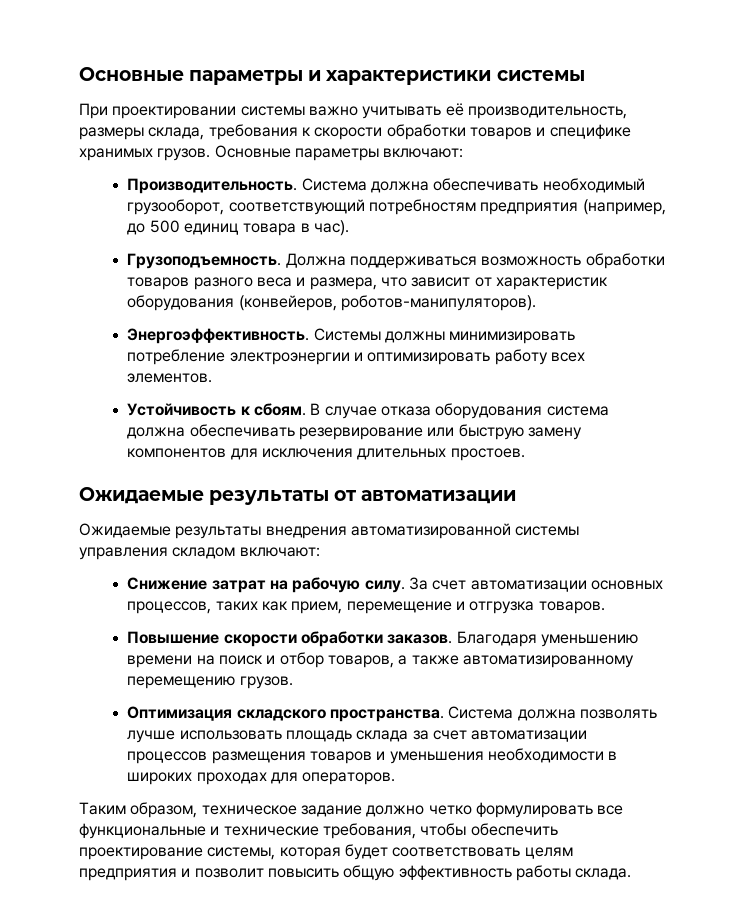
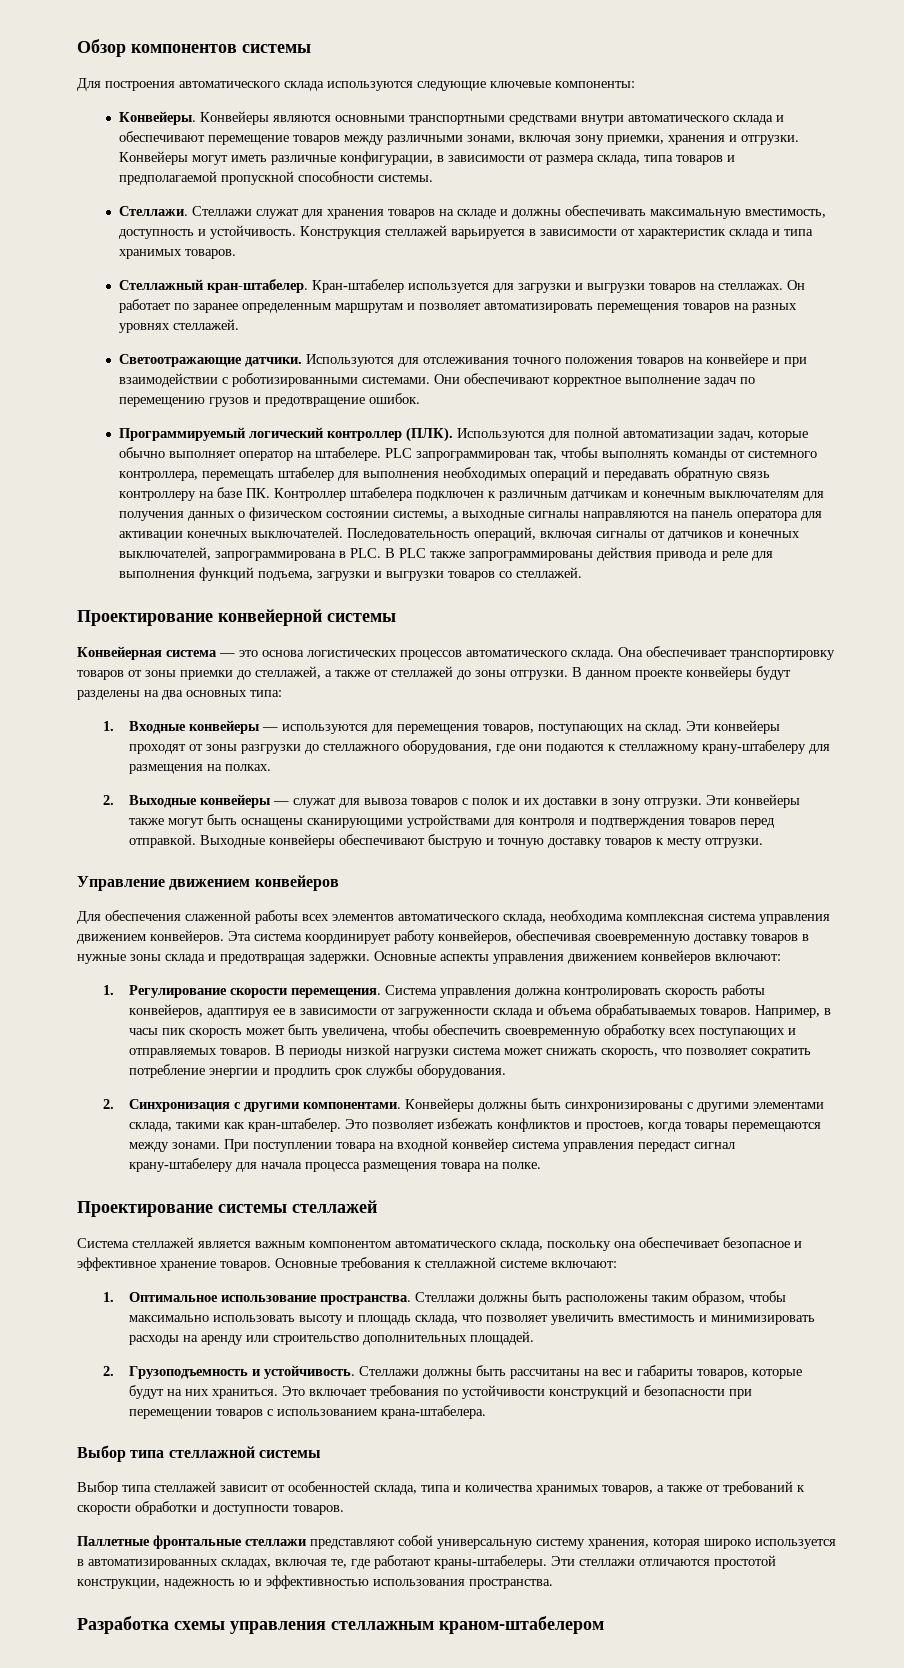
[79,67,585,85] [79,103,627,119] [79,124,631,140] [79,145,464,161] [127,178,645,194] [127,199,666,215] [127,220,350,236] [127,253,665,269] [127,277,608,290] [127,295,537,311] [127,328,576,344] [127,349,586,365] [127,373,213,383] [127,403,609,419] [127,424,583,440] [127,448,525,461] [79,487,517,505] [79,523,580,539] [79,547,320,560] [127,577,663,593] [127,601,605,614] [127,631,639,647] [127,652,634,668] [127,676,293,689] [127,706,658,722] [127,730,588,743] [127,748,618,764] [127,772,396,785] [79,802,624,818] [79,823,558,839] [79,844,573,860] [79,865,632,881] Основные параметры и характеристики системы // При проектировании системы важно учитывать её производительность, размеры склада, требования к скорости обработки товаров и специфике хранимых грузов. Основные параметры включают: // Производительность. Система должна обеспечивать необходимый грузооборот, соответствующий потребностям предприятия (например, до 500 единиц товара в час). // Грузоподъемность. Должна поддерживаться возможность обработки товаров разного веса и размера, что зависит от характеристик оборудования (конвейеров, роботов-манипуляторов). // Энергоэффективность. Системы должны минимизировать потребление электроэнергии и оптимизировать работу всех элементов. // Устойчивость к сбоям. В случае отказа оборудования система должна обеспечивать резервирование или быструю замену компонентов для исключения длительных простоев. // Ожидаемые результаты от автоматизации // Ожидаемые результаты внедрения автоматизированной системы управления складом включают: // Снижение затрат на рабочую силу. За счет автоматизации основных процессов, таких как прием, перемещение и отгрузка товаров. // Повышение скорости обработки заказов. Благодаря уменьшению времени на поиск и отбор товаров, а также автоматизированному перемещению грузов. // Оптимизация складского пространства. Система должна позволять лучше использовать площадь склада за счет автоматизации процессов размещения товаров и уменьшения необходимости в широких проходах для операторов. // Таким образом, техническое задание должно четко формулировать все функциональные и технические требования, чтобы обеспечить проектирование системы, которая будет соответствовать целям предприятия и позволит повысить общую эффективность работы склада. -> [77,39,311,57] [77,78,635,91] [119,111,785,125] [119,131,800,145] [119,151,736,165] [119,171,434,185] [119,205,827,219] [119,225,814,239] [119,249,237,259] [119,279,806,293] [119,299,798,313] [119,319,240,333] [119,353,808,367] [119,373,756,387] [119,393,421,407] [119,427,809,442] [119,447,818,461] [119,467,771,481] [119,487,825,501] [119,507,823,521] [119,527,801,541] [119,547,774,561] [119,567,583,581] [77,609,396,626] [77,646,835,660] [77,666,791,680] [77,690,282,700] [103,720,781,734] [129,740,831,754] [129,764,272,774] [103,794,801,808] [129,814,776,828] [129,834,764,848] [77,875,339,891] [77,910,830,924] [77,930,809,944] [77,950,781,964] [103,984,766,998] [129,1004,832,1018] [129,1024,797,1038] [129,1044,812,1058] [129,1064,507,1078] [103,1098,825,1112] [129,1118,822,1132] [129,1138,736,1152] [129,1158,542,1172] [77,1200,377,1217] [77,1237,802,1251] [77,1257,617,1271] [103,1291,787,1305] [129,1315,816,1325] [129,1331,535,1345] [103,1365,803,1379] [129,1385,753,1399] [129,1405,487,1419] [77,1445,321,1462] [77,1481,805,1495] [77,1501,344,1515] [77,1535,836,1549] [77,1555,776,1569] [77,1575,553,1589] [77,1616,604,1634] Обзор компонентов системы // Для построения автоматического склада используются следующие ключевые компоненты: // Конвейеры. Конвейеры являются основными транспортными средствами внутри автоматического склада и обеспечивают перемещение товаров между различными зонами, включая зону приемки, хранения и отгрузки. Конвейеры могут иметь различные конфигурации, в зависимости от размера склада, типа товаров и предполагаемой пропускной способности системы. // Стеллажи. Стеллажи служат для хранения товаров на складе и должны обеспечивать максимальную вместимость, доступность и устойчивость. Конструкция стеллажей варьируется в зависимости от характеристик склада и типа хранимых товаров. // Стеллажный кран-штабелер. Кран-штабелер используется для загрузки и выгрузки товаров на стеллажах. Он работает по заранее определенным маршрутам и позволяет автоматизировать перемещения товаров на разных уровнях стеллажей. // Светоотражающие датчики. Используются для отслеживания точного положения товаров на конвейере и при взаимодействии с роботизированными системами. Они обеспечивают корректное выполнение задач по перемещению грузов и предотвращение ошибок. // Программируемый логический контроллер (ПЛК). Используются для полной автоматизации задач, которые обычно выполняет оператор на штабелере. PLC запрограммирован так, чтобы выполнять команды от системного контроллера, перемещать штабелер для выполнения необходимых операций и передавать обратную связь контроллеру на базе ПК. Контроллер штабелера подключен к различным датчикам и конечным выключателям для получения данных о физическом состоянии системы, а выходные сигналы направляются на панель оператора для активации конечных выключателей. Последовательность операций, включая сигналы от датчиков и конечных выключателей, запрограммирована в PLC. В PLC также запрограммированы действия привода и реле для выполнения функций подъема, загрузки и выгрузки товаров со стеллажей. // Проектирование конвейерной системы // Конвейерная система — это основа логистических процессов автоматического склада. Она обеспечивает транспортировку товаров от зоны приемки до стеллажей, а также от стеллажей до зоны отгрузки. В данном проекте конвейеры будут разделены на два основных типа: // 1. Входные конвейеры — используются для перемещения товаров, поступающих на склад. Эти конвейеры проходят от зоны разгрузки до стеллажного оборудования, где они подаются к стеллажному крану-штабелеру для размещения на полках. // 2. Выходные конвейеры — служат для вывоза товаров с полок и их доставки в зону отгрузки. Эти конвейеры также могут быть оснащены сканирующими устройствами для контроля и подтверждения товаров перед отправкой. Выходные конвейеры обеспечивают быструю и точную доставку товаров к месту отгрузки. // Управление движением конвейеров // Для обеспечения слаженной работы всех элементов автоматического склада, необходима комплексная система управления движением конвейеров. Эта система координирует работу конвейеров, обеспечивая своевременную доставку товаров в нужные зоны склада и предотвращая задержки. Основные аспекты управления движением конвейеров включают: // 1. Регулирование скорости перемещения. Система управления должна контролировать скорость работы конвейеров, адаптируя ее в зависимости от загруженности склада и объема обрабатываемых товаров. Например, в часы пик скорость может быть увеличена, чтобы обеспечить своевременную обработку всех поступающих и отправляемых товаров. В периоды низкой нагрузки система может снижать скорость, что позволяет сократить потребление энергии и продлить срок службы оборудования. // 2. Синхронизация с другими компонентами. Конвейеры должны быть синхронизированы с другими элементами склада, такими как кран-штабелер. Это позволяет избежать конфликтов и простоев, когда товары перемещаются между зонами. При поступлении товара на входной конвейер система управления передаст сигнал крану-штабелеру для начала процесса размещения товара на полке. // Проектирование системы стеллажей // Система стеллажей является важным компонентом автоматического склада, поскольку она обеспечивает безопасное и эффективное хранение товаров. Основные требования к стеллажной системе включают: // 1. Оптимальное использование пространства. Стеллажи должны быть расположены таким образом, чтобы максимально использовать высоту и площадь склада, что позволяет увеличить вместимость и минимизировать расходы на аренду или строительство дополнительных площадей. // 2. Грузоподъемность и устойчивость. Стеллажи должны быть рассчитаны на вес и габариты товаров, которые будут на них храниться. Это включает требования по устойчивости конструкций и безопасности при перемещении товаров с использованием крана-штабелера. // Выбор типа стеллажной системы // Выбор типа стеллажей зависит от особенностей склада, типа и количества хранимых товаров, а также от требований к скорости обработки и доступности товаров. // Паллетные фронтальные стеллажи представляют собой универсальную систему хранения, которая широко используется в автоматизированных складах, включая те, где работают краны-штабелеры. Эти стеллажи отличаются простотой конструкции, надежность ю и эффективностью использования пространства. // Разработка схемы управления стеллажным краном-штабелером

